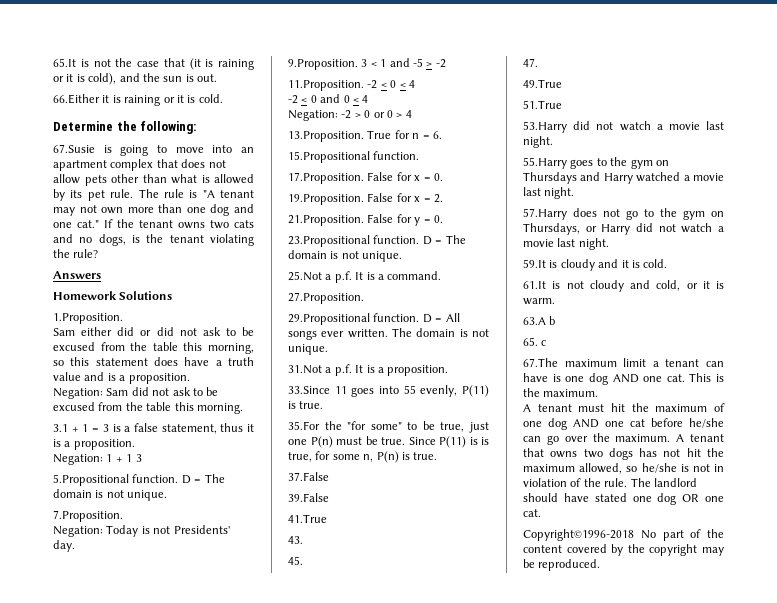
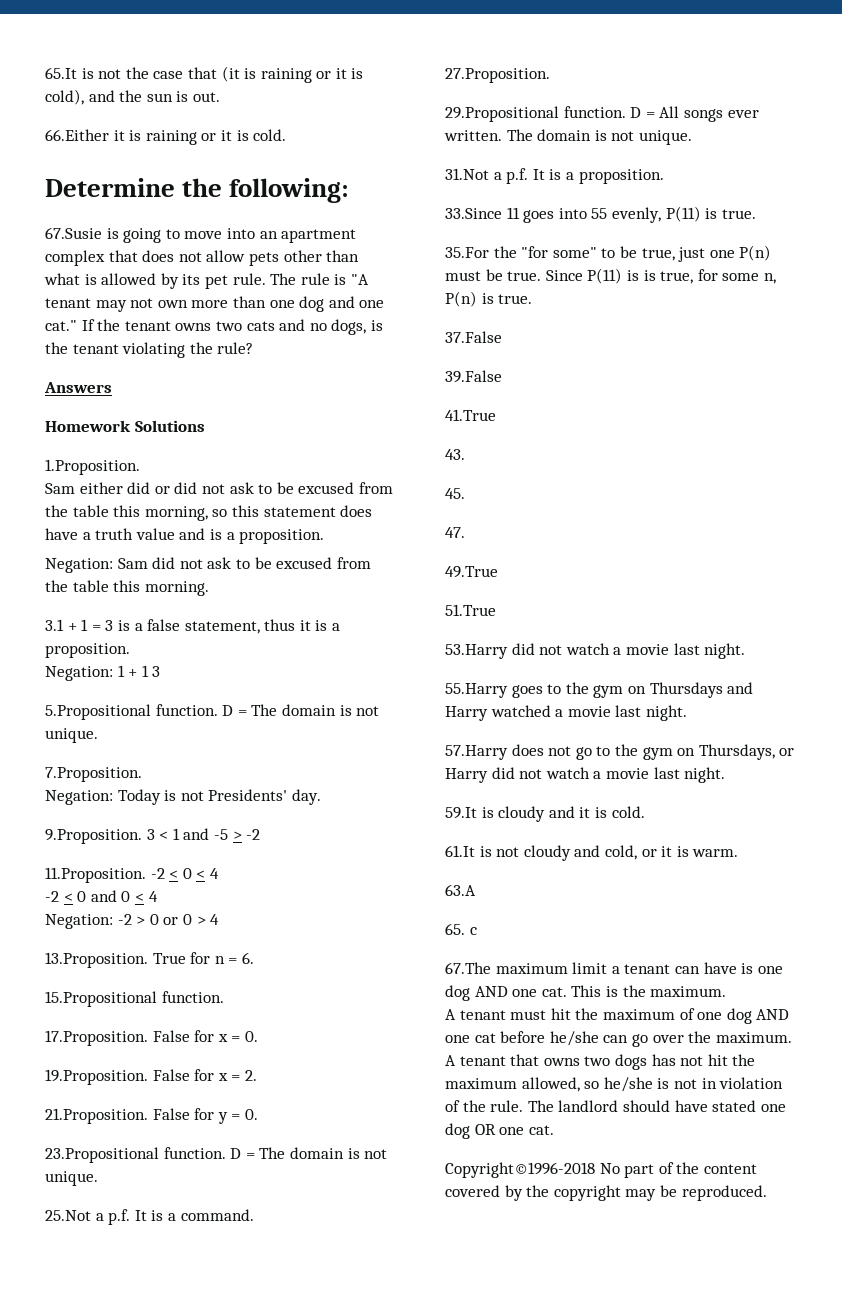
[549,316,556,325] b -> (476, 890) none

